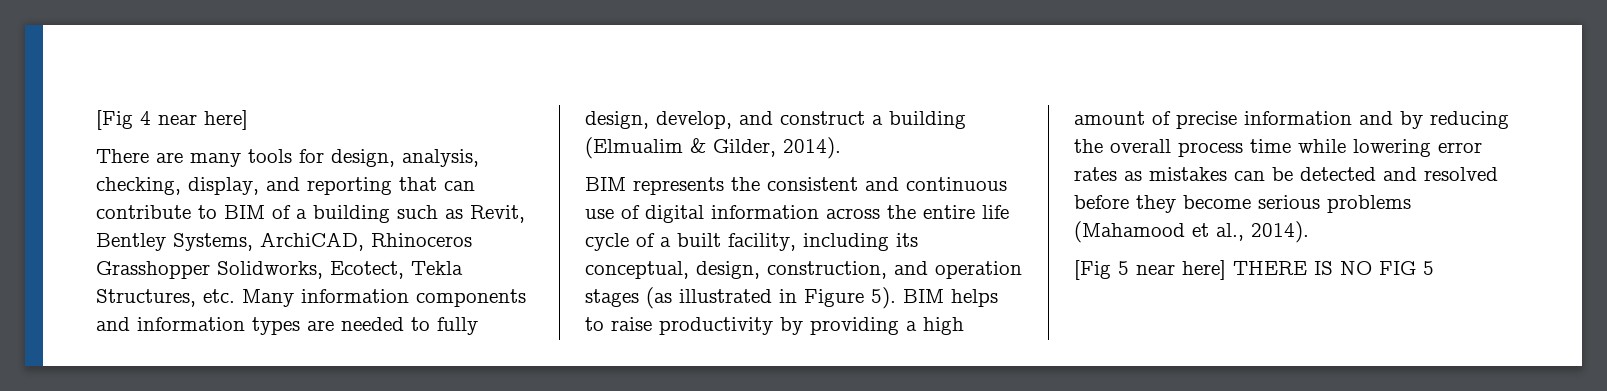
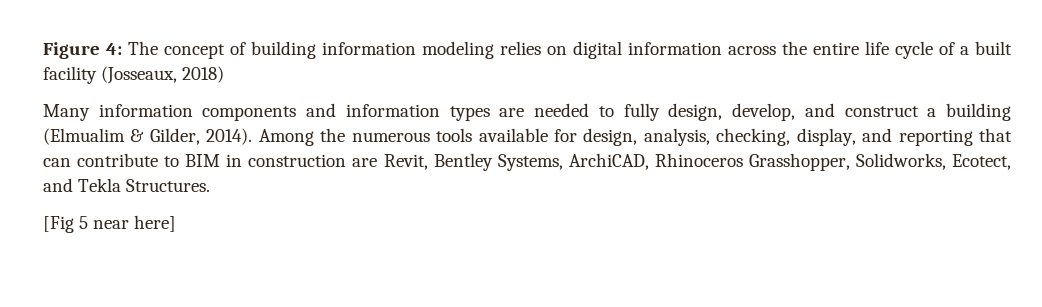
[96,110,248,130] [96,149,479,167] [96,177,475,195] [96,205,525,223] [96,232,472,251] [96,261,463,279] [96,289,235,307] [Fig 4 near here] // There are many tools for design, analysis, checking, display, and reporting that can contribute to BIM of a building such as Revit, Bentley Systems, ArchiCAD, Rhinoceros Grasshopper Solidworks, Ecotect, Tekla Structures, etc. -> [43,41,1012,59] [43,66,225,84] Figure 4: The concept of building information modeling relies on digital information across the entire life cycle of a built facility (Josseaux, 2018) //
[585,177,1007,195] [585,205,1009,223] [585,233,918,251] [585,261,1022,279] [585,287,998,309] [585,317,964,335] [1074,111,1509,129] [1074,139,1482,157] [1074,167,1498,181] [1074,195,1411,213] [1074,221,1309,243] // BIM represents the consistent and continuous use of digital information across the entire life cycle of a built facility, including its conceptual, design, construction, and operation stages (as illustrated in Figure 5). BIM helps to raise productivity by providing a high amount of precise information and by reducing the overall process time while lowering error rates as mistakes can be detected and resolved before they become serious problems (Mahamood et al., 2014). -> [258,128,1012,146] [43,153,1011,171] [43,178,211,192] Among the numerous tools available for design, analysis, checking, display, and reporting that can contribute to BIM in construction are Revit, Bentley Systems, ArchiCAD, Rhinoceros Grasshopper, Solidworks, Ecotect, and Tekla Structures.
[1233,261,1434,275] THERE IS NO FIG 5 -> (177, 223) none

